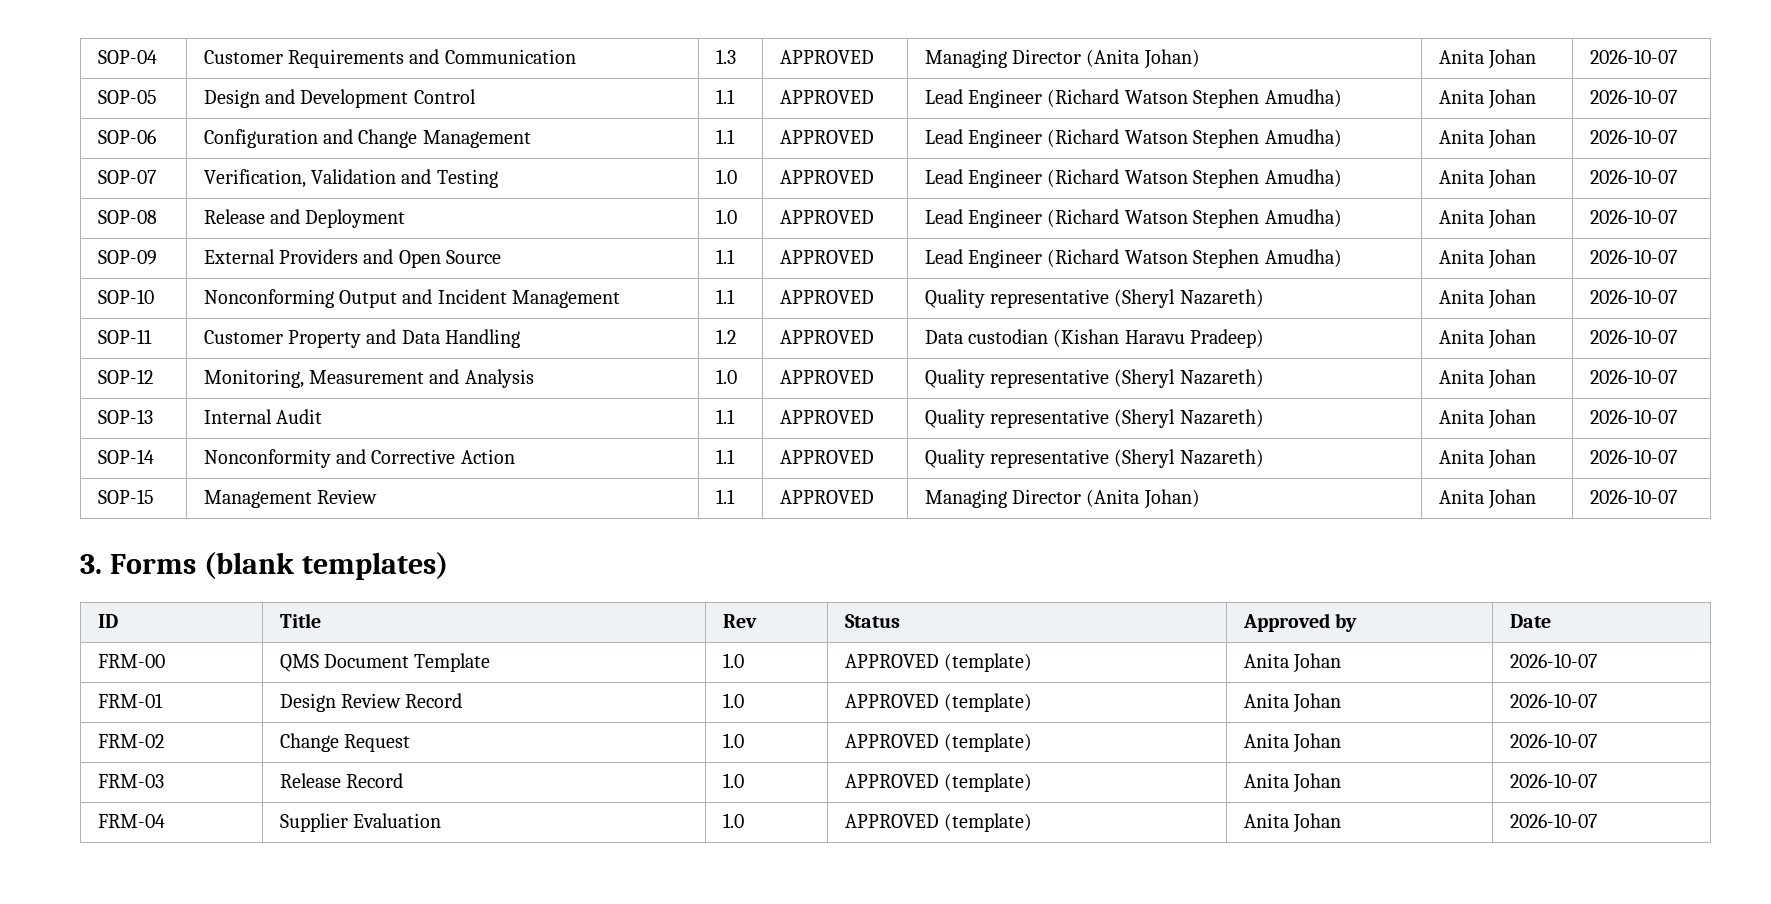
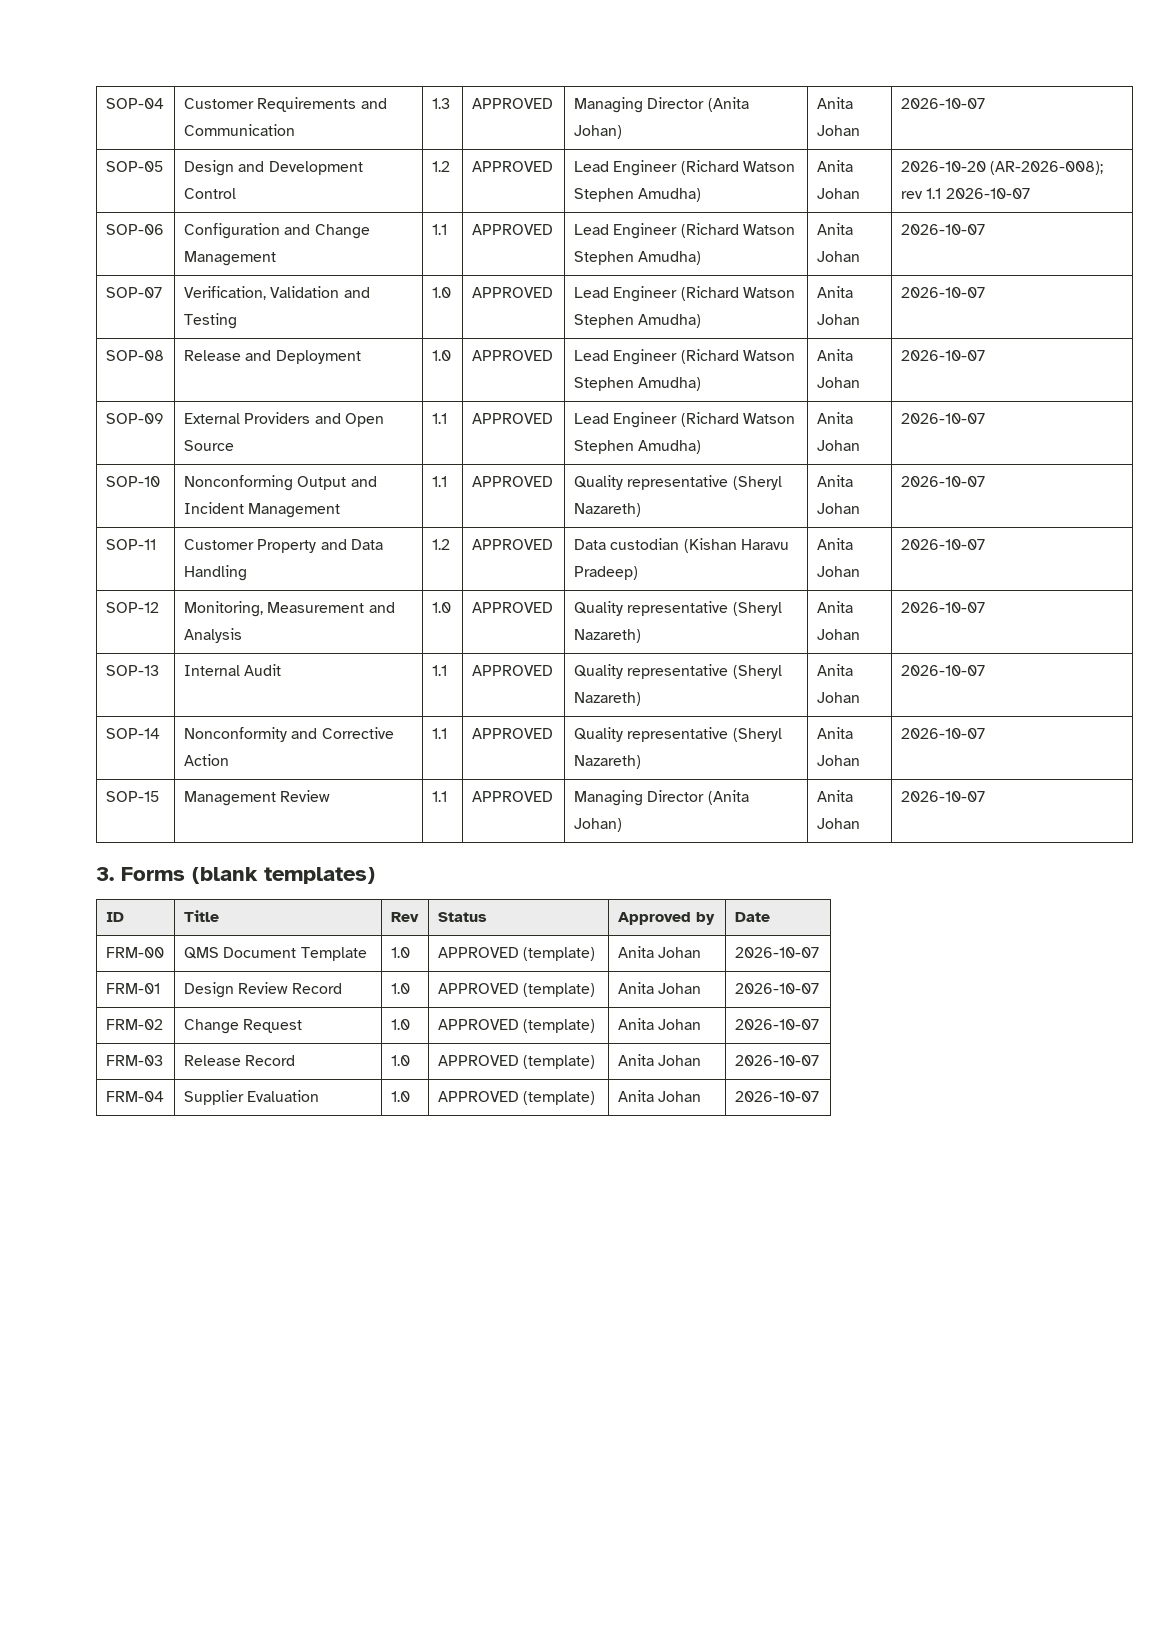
[715,89,735,104] [779,90,874,104] [924,89,1342,108] [1438,89,1536,109] 1.1 | APPROVED | Lead Engineer (Richard Watson Stephen Amudha) | Anita Johan | -> [431,161,450,172] [471,161,553,172] [573,160,795,176] [573,188,702,202] [816,160,853,172] [816,188,860,199] [900,161,1104,175] [900,188,942,199] 1.2 | APPROVED | Lead Engineer (Richard Watson Stephen Amudha) | Anita Johan | 2026-10-20 (AR-2026-008); rev 1.1

